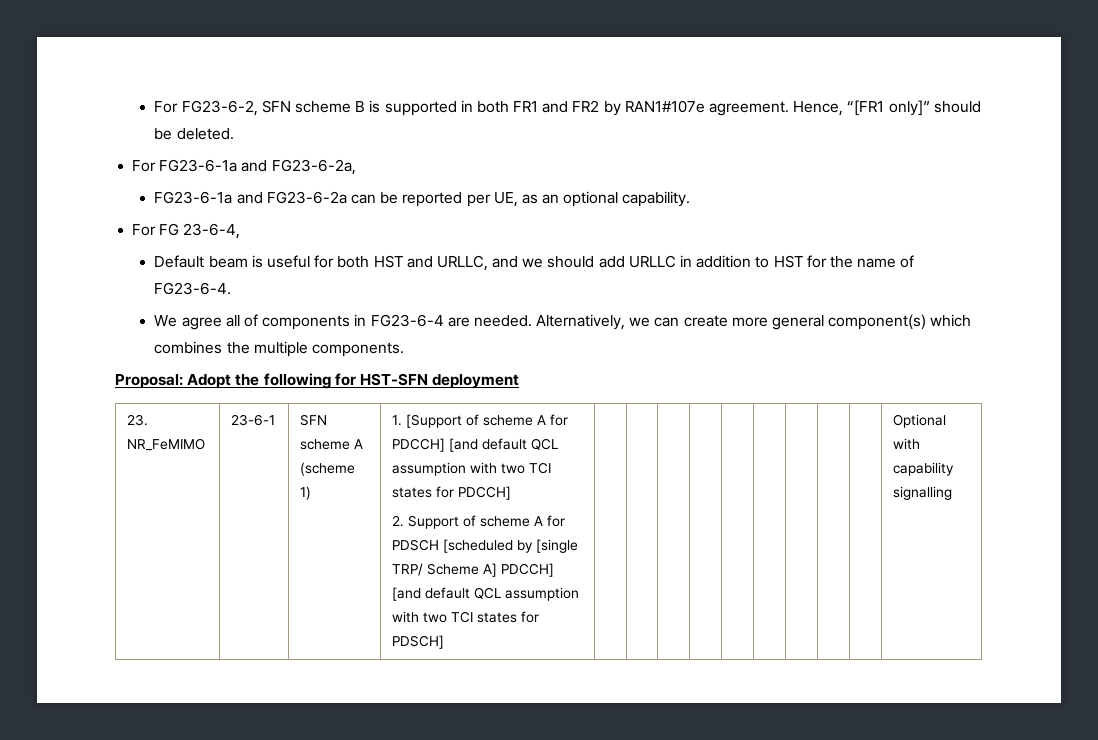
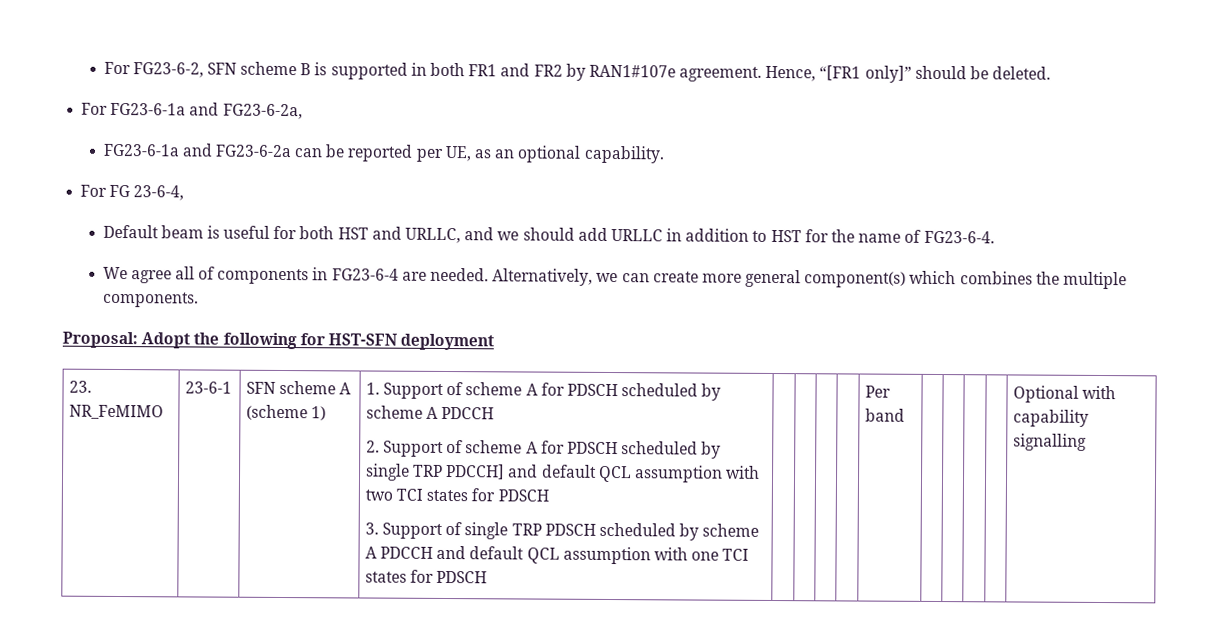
[406,414,569,428] [392,438,559,452] [392,462,552,476] [392,486,512,500] [392,515,566,529] [392,539,579,553] [392,563,555,577] [392,587,580,601] [392,611,540,623] [392,635,445,649] [Support of scheme A for PDCCH] [and default QCL assumption with two TCI states for PDCCH] // 2. Support of scheme A for PDSCH [scheduled by [single TRP/ Scheme A] PDCCH] [and default QCL assumption with two TCI states for PDSCH] | | | | | -> [382,382,722,401] [365,405,495,420] [365,440,722,459] [364,463,761,483] [364,488,549,502] [364,522,760,541] [364,545,750,565] [364,569,488,584] [864,385,891,398] [864,408,905,422] Support of scheme A for PDSCH scheduled by scheme A PDCCH // 2. Support of scheme A for PDSCH scheduled by single TRP PDCCH] and default QCL assumption with two TCI states for PDSCH // 3. Support of single TRP PDSCH scheduled by scheme A PDCCH and default QCL assumption with one TCI states for PDSCH | | | | | Per band

